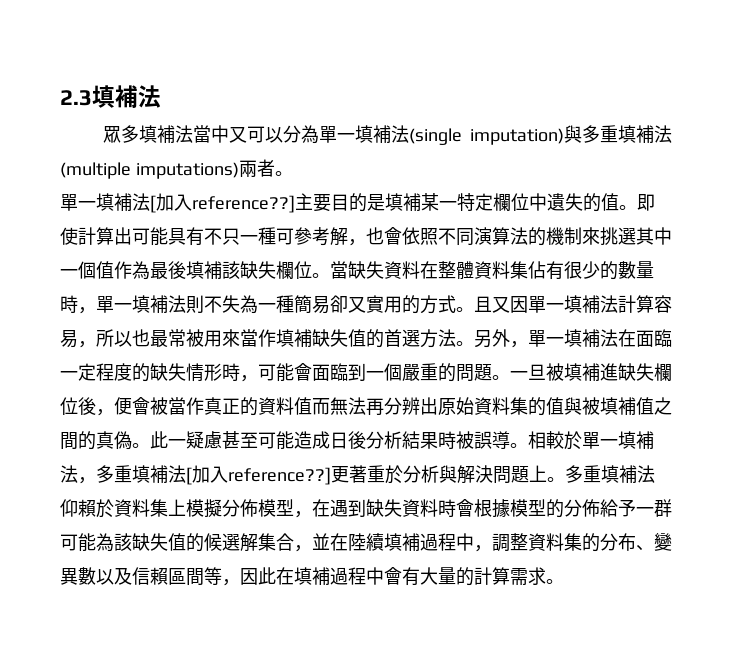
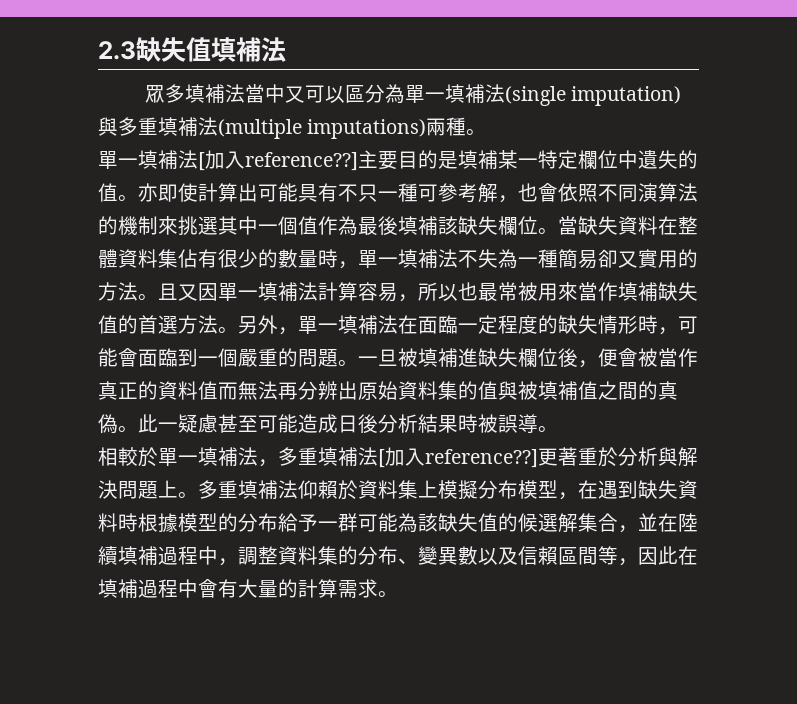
(92, 98) none -> [136,37,211,62] 缺失值
(283, 135) none -> [344,85,365,103] 區
[256,159,275,177] 者 -> [446,117,467,136] 種
(637, 207) none -> [138,183,158,202] 亦
[186,295,204,314] 則 -> (458, 258) none
[438,295,456,313] 式 -> [118,282,138,301] 法
(528, 445) none -> (558, 429) //
[240,499,258,517] 佈 -> [498,480,518,499] 布
[456,499,474,517] 會 -> (138, 522) none
[582,499,600,517] 佈 -> [258,513,278,532] 布

